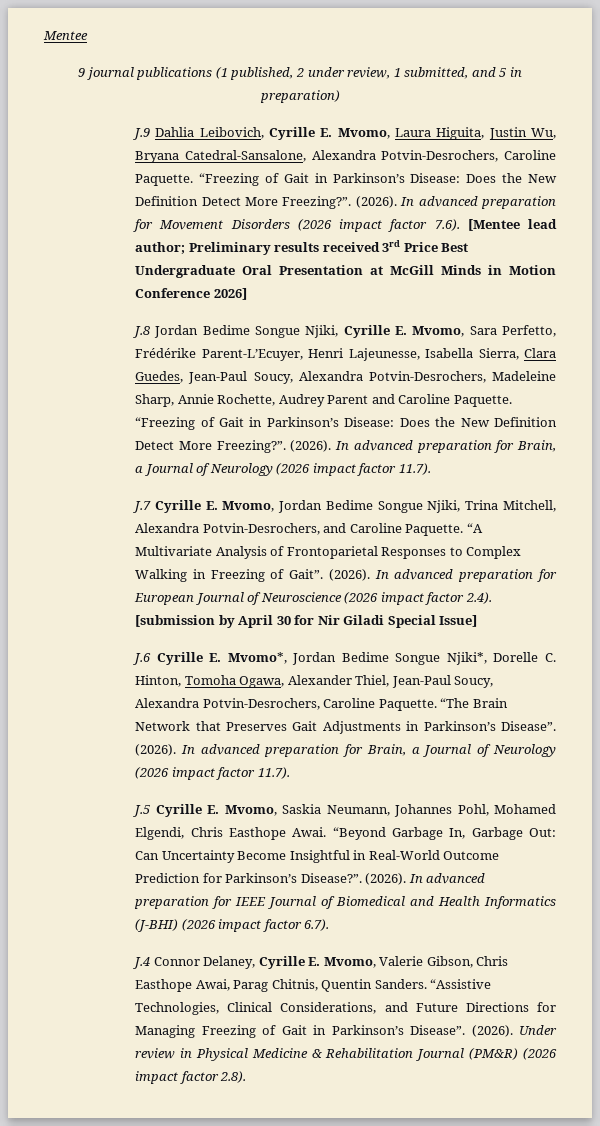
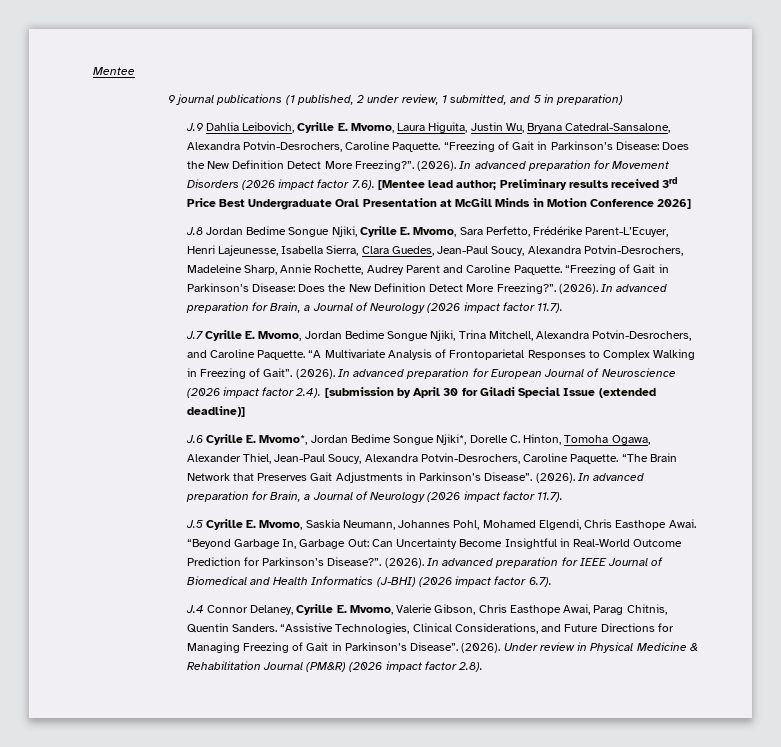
[317,615,340,625] Nir -> (478, 391) none
[439,615,478,627] Issue] -> [563,388,656,398] [186,406,245,417] Issue (extended deadline)]

